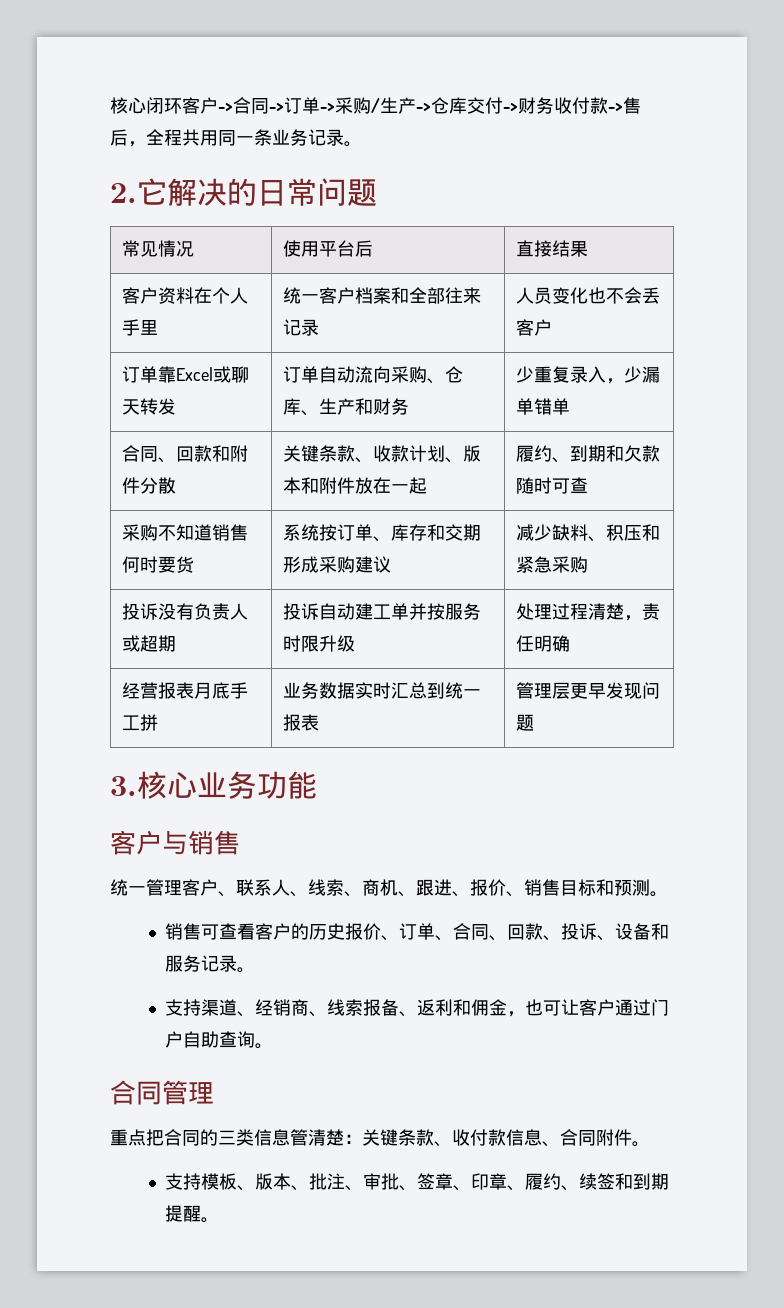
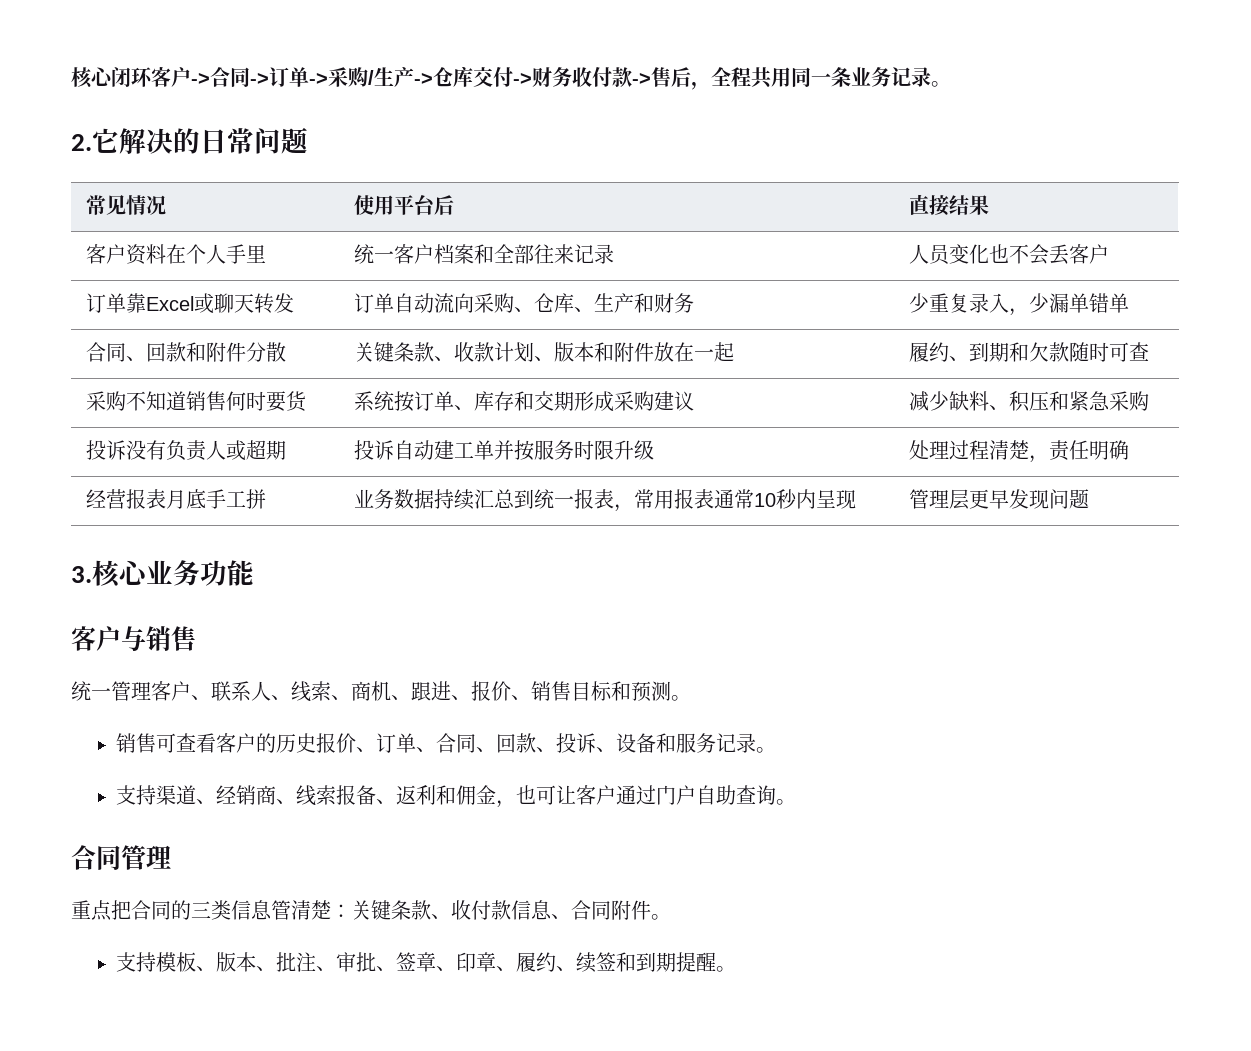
[355,682,392,699] 实时 -> [433,489,474,510] 持续
(320, 722) none -> [613,489,856,512] ，常用报表通常10秒内呈现

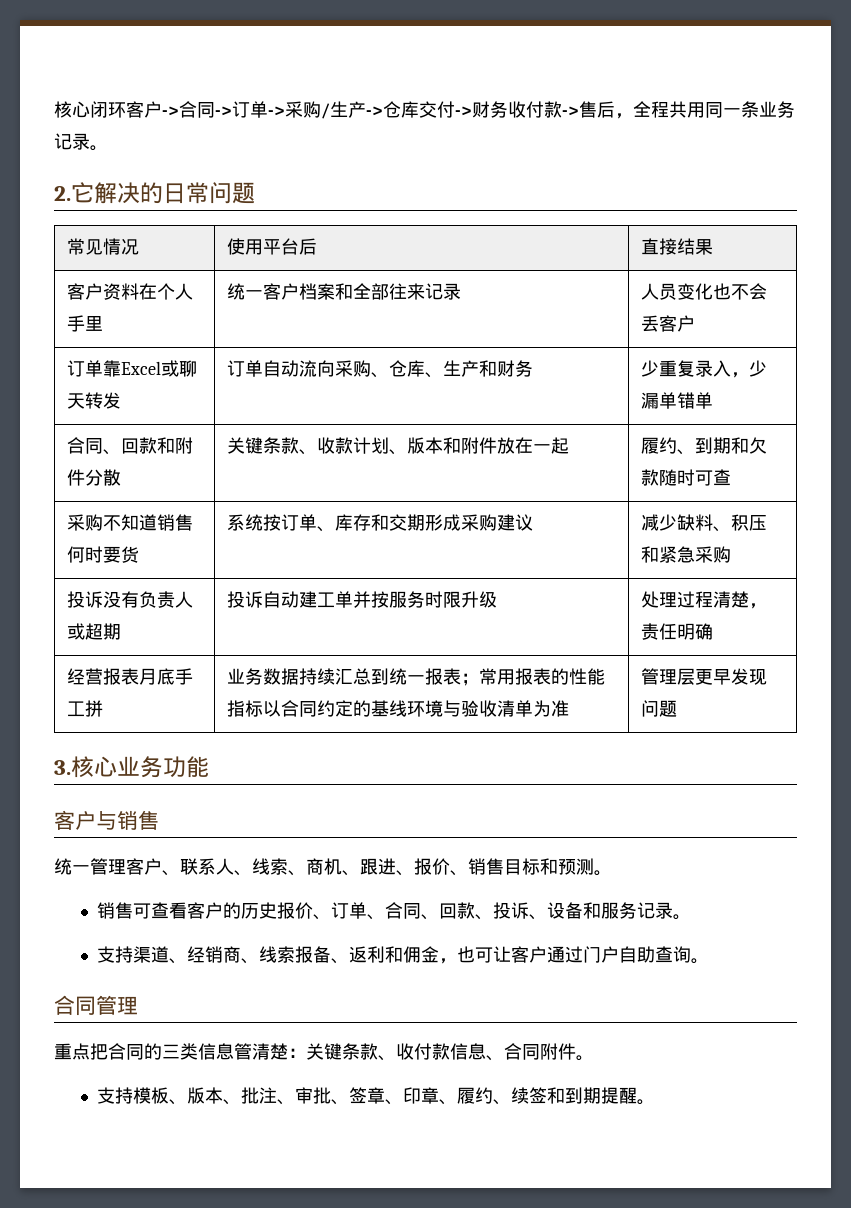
[613,504,634,512] ， -> [460,673,479,686] ；
[713,489,856,509] 通常10秒内呈现 -> [550,668,605,685] [226,700,569,717] 的性能指标以合同约定的基线环境与验收清单为准

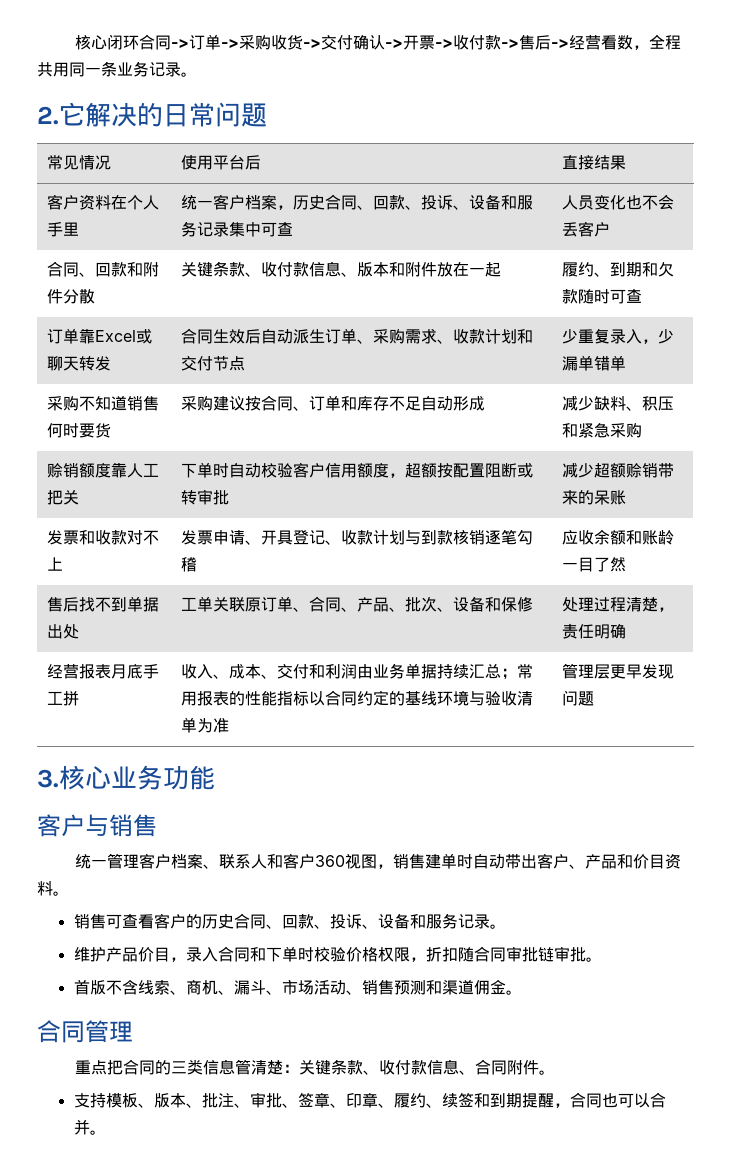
[126,101,179,118] 客户-> -> (140, 42) none
[321,101,508,119] /生产->仓库交付->财务 -> [271,35,454,50] 收货->交付确认->开票->
(615, 109) none -> [551,35,634,50] ->经营看数
[334,283,461,300] 和全部往来记录 -> [277,194,534,210] [181,221,294,237] ，历史合同、回款、投诉、设备和服务记录集中可查
[66,360,197,377] [66,392,121,409] [226,360,533,378] [640,360,767,378] [640,392,713,409] // 订单靠Excel或聊天转发 | 订单自动流向采购、仓库、生产和财务 | 少重复录入，少漏单错单 -> (611, 229) none
[334,437,389,454] 款计划 -> [277,261,342,277] 付款信息
(731, 477) none -> [47,328,153,344] [47,356,112,371] [181,328,534,344] [181,356,246,371] [562,329,675,344] [562,355,627,371] // 订单靠Excel或聊天转发 | 合同生效后自动派生订单、采购需求、收款计划和交付节点 | 少重复录入，少漏单错单
[226,514,533,532] 系统按订单、库存和交期形成采购建议 -> [181,395,486,411] 采购建议按合同、订单和库存不足自动形成
[66,591,193,608] [66,623,121,640] [226,591,497,608] 投诉没有负责人或超期 | 投诉自动建工单并按服务时限升级 -> [47,463,160,478] [47,490,80,505] [181,462,534,478] [181,489,230,505] [562,463,675,478] [562,490,627,505] [47,530,160,545] [47,557,64,571] [181,529,534,545] [181,557,198,572] [562,530,675,545] [562,557,627,572] [47,596,160,612] [47,624,80,639] [181,596,534,612] 赊销额度靠人工把关 | 下单时自动校验客户信用额度，超额按配置阻断或转审批 | 减少超额赊销带来的呆账 // 发票和收款对不上 | 发票申请、开具登记、收款计划与到款核销逐笔勾稽 | 应收余额和账龄一目了然 // 售后找不到单据出处 | 工单关联原订单、合同、产品、批次、设备和保修
[226,668,461,685] 业务数据持续汇总到统一报表 -> [181,663,502,679] 收入、成本、交付和利润由业务单据持续汇总
(162, 866) none -> [171,854,204,869] 档案
[234,858,594,876] 、线索、商机、跟进、报价、销售目标和预测 -> [267,853,682,869] [37,881,53,896] 和客户360视图，销售建单时自动带出客户、产品和价目资料
[277,902,386,920] 报价、订单、 -> (234, 921) none
[97,946,692,964] 支持渠道、经销商、线索报备、返利和佣金，也可让客户通过门户自助查询 -> [73,946,602,962] [73,979,506,995] 维护产品价目，录入合同和下单时校验价格权限，折扣随合同审批链审批。 // 首版不含线索、商机、漏斗、市场活动、销售预测和渠道佣金
(638, 1095) none -> [553,1092,666,1108] [73,1119,90,1135] ，合同也可以合并

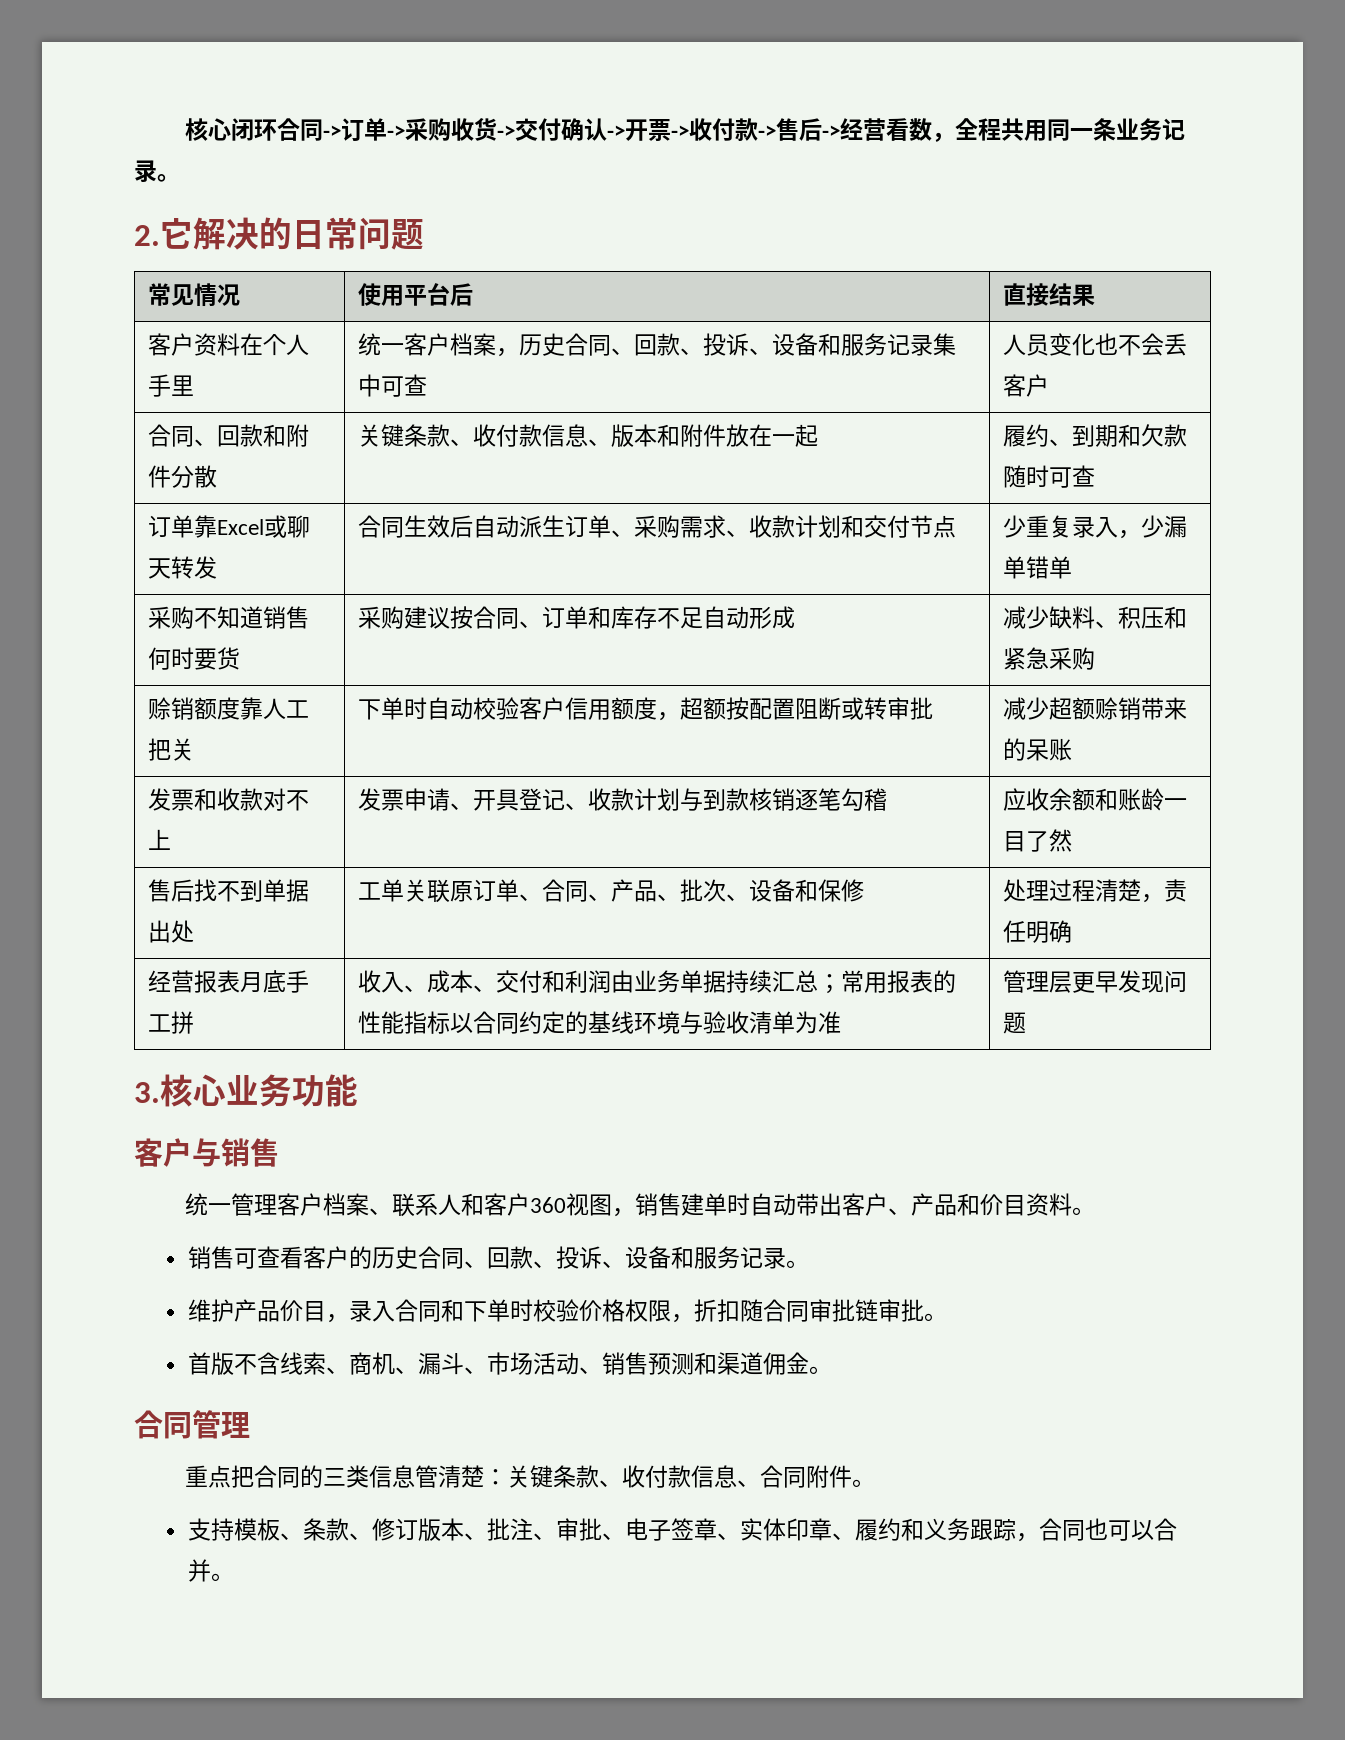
(154, 1105) none -> [302,1518,418,1541] 条款、修订
[297,1092,554,1108] 签章、印章、履约、续签和到期提醒 -> [624,1518,1016,1541] 电子签章、实体印章、履约和义务跟踪

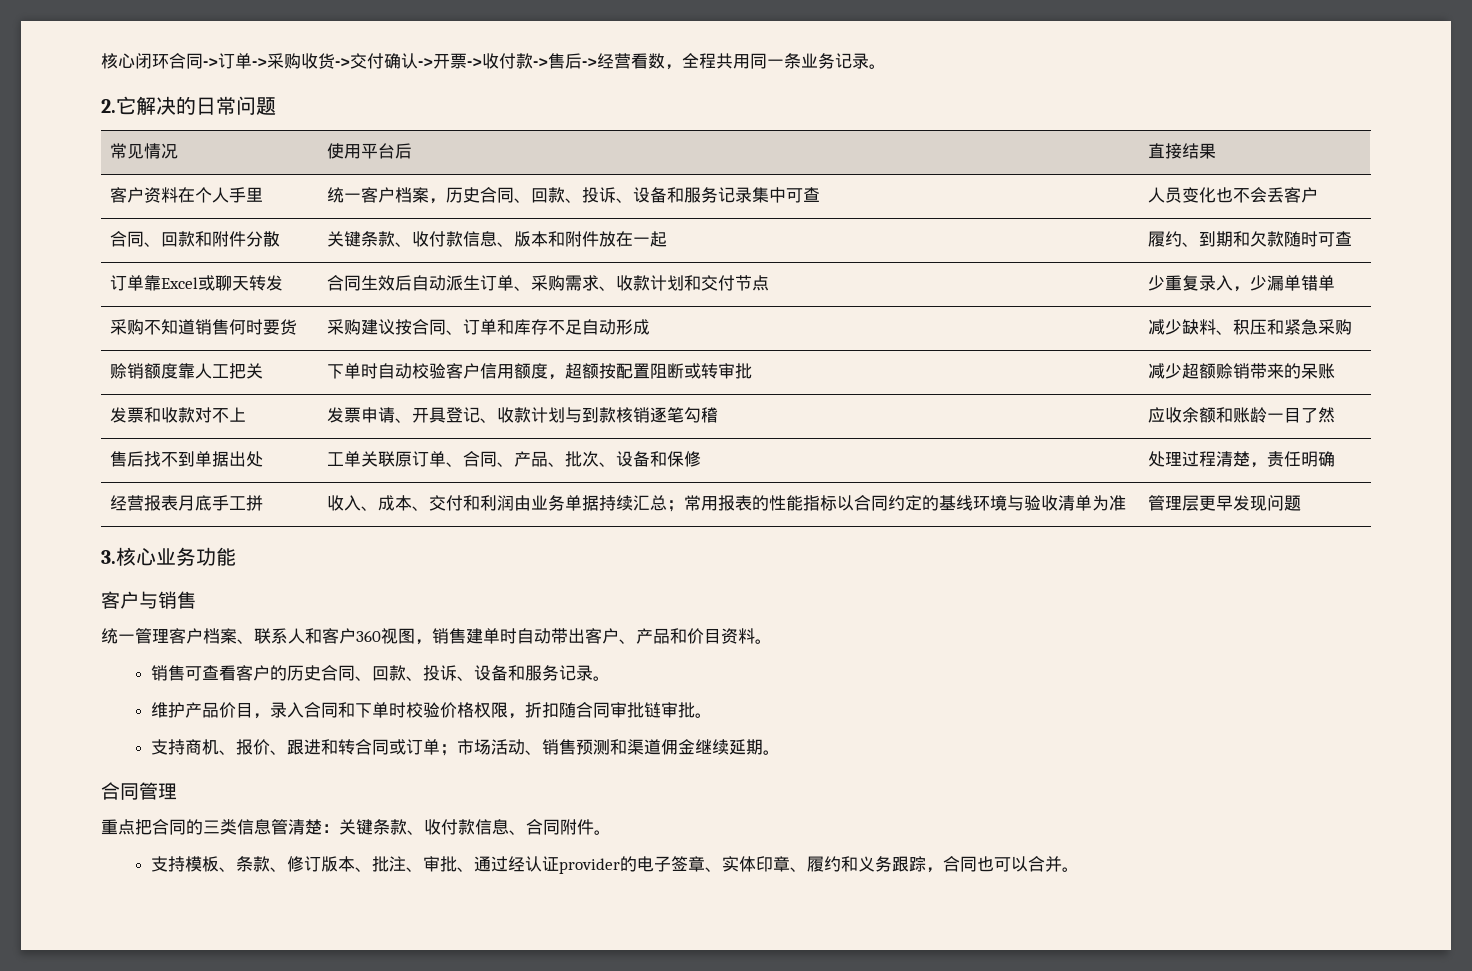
[187,1352,487,1375] 首版不含线索、商机、漏斗、 -> [151,739,458,756] 支持商机、报价、跟进和转合同或订单；
(809, 1363) none -> [695,739,764,755] 继续延期
(625, 1536) none -> [474,856,638,874] 通过经认证provider的

